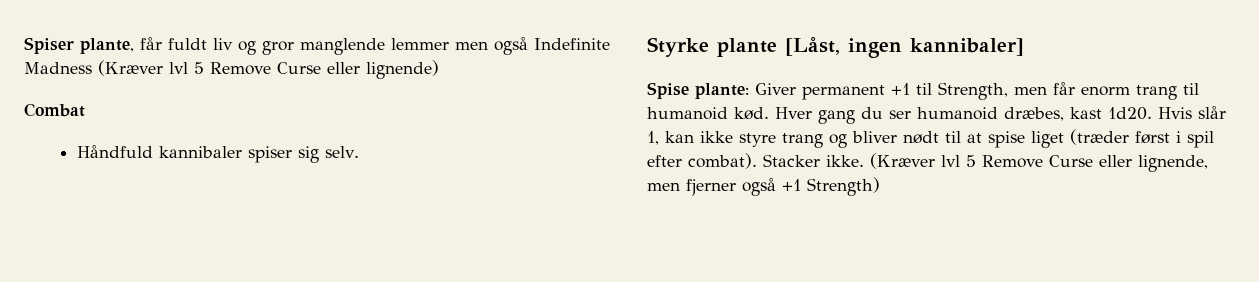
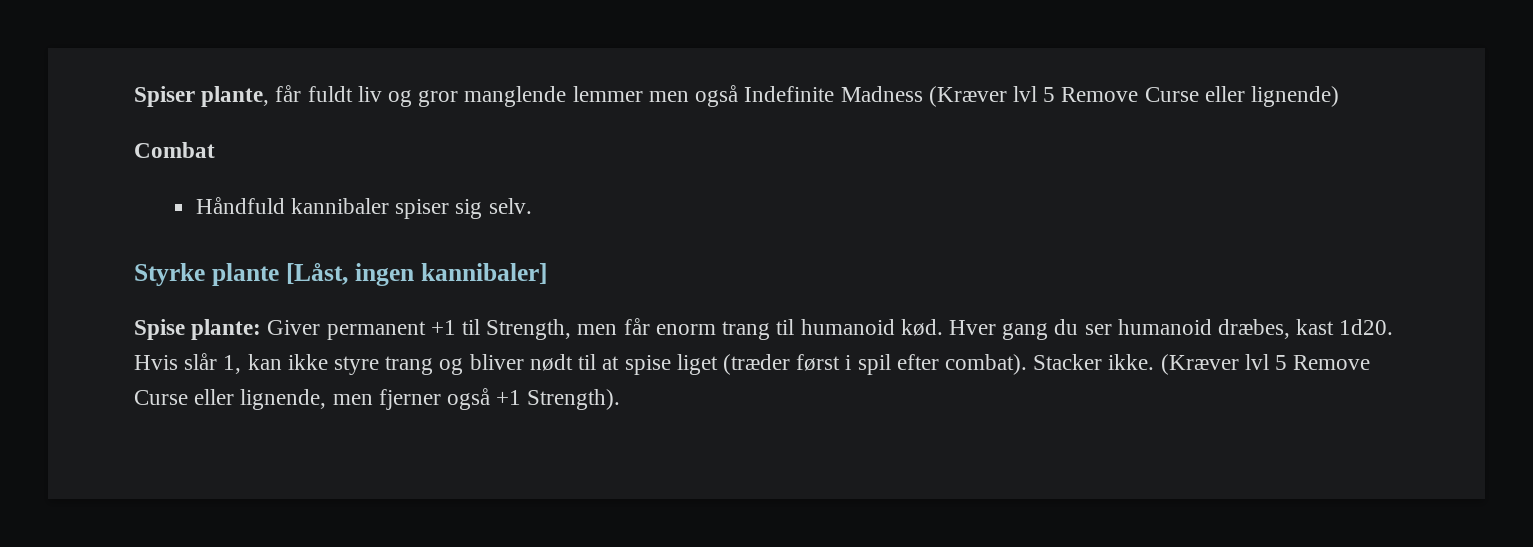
[807,177,880,196] Strength) -> [527,389,621,410] Strength).

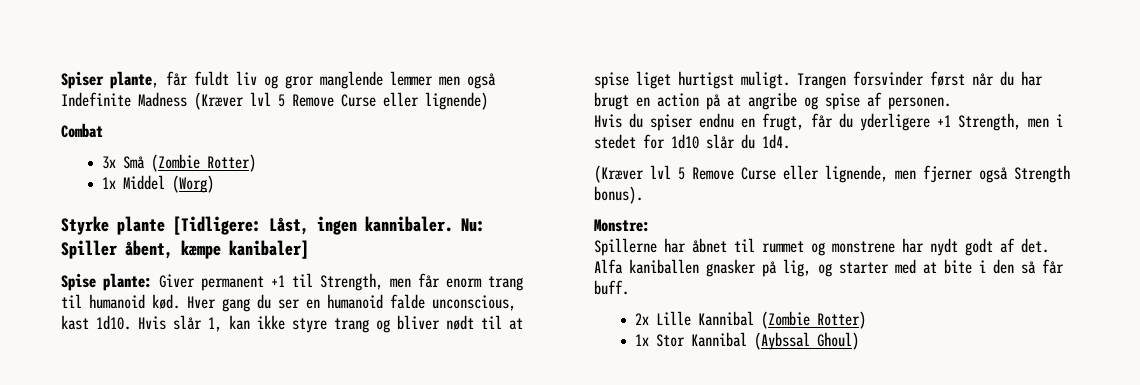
[195,197,532,219] [134,262,547,286] Håndfuld kannibaler spiser sig selv. // Styrke plante [Låst, ingen kannibaler] -> [102,154,257,172] [102,175,215,193] [61,216,485,235] [61,240,309,259] 3x Små (Zombie Rotter) // 1x Middel (Worg) // Styrke plante [Tidligere: Låst, ingen kannibaler. Nu: Spiller åbent, kæmpe kanibaler]
[1117,319,1394,339] humanoid dræbes, kast 1d20. -> [306,294,516,311] [61,315,131,330] en humanoid falde unconscious, kast 1d10.
[722,354,1155,375] (træder først i spil efter combat). Stacker ikke. -> [678,71,1043,89] [594,92,951,110] [594,113,1063,131] [594,134,790,149] hurtigst muligt. Trangen forsvinder først når du har brugt en action på at angribe og spise af personen. // Hvis du spiser endnu en frugt, får du yderligere +1 Strength, men i stedet for 1d10 slår du 1d4. //
[496,389,621,410] +1 Strength). -> [1014,165,1070,183] [594,186,643,204] [594,219,650,232] [594,238,1049,256] [594,259,1064,277] [594,280,629,295] [635,311,867,329] [635,332,860,350] Strength bonus). // Monstre: // Spillerne har åbnet til rummet og monstrene har nydt godt af det. Alfa kaniballen gnasker på lig, og starter med at bite i den så får buff. // 2x Lille Kannibal (Zombie Rotter) // 1x Stor Kannibal (Aybssal Ghoul)

